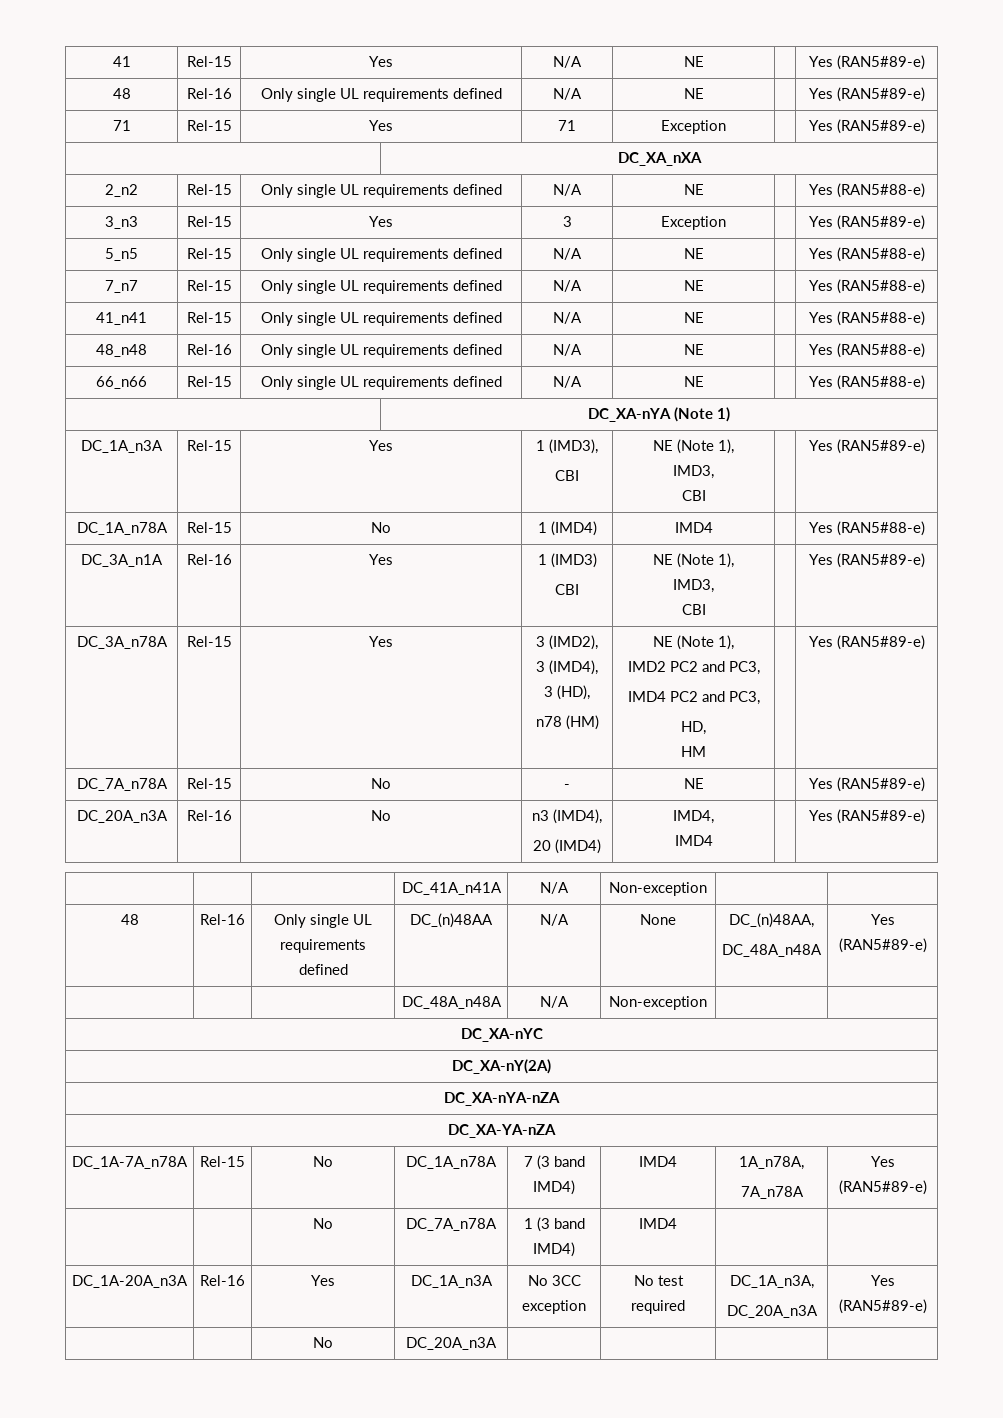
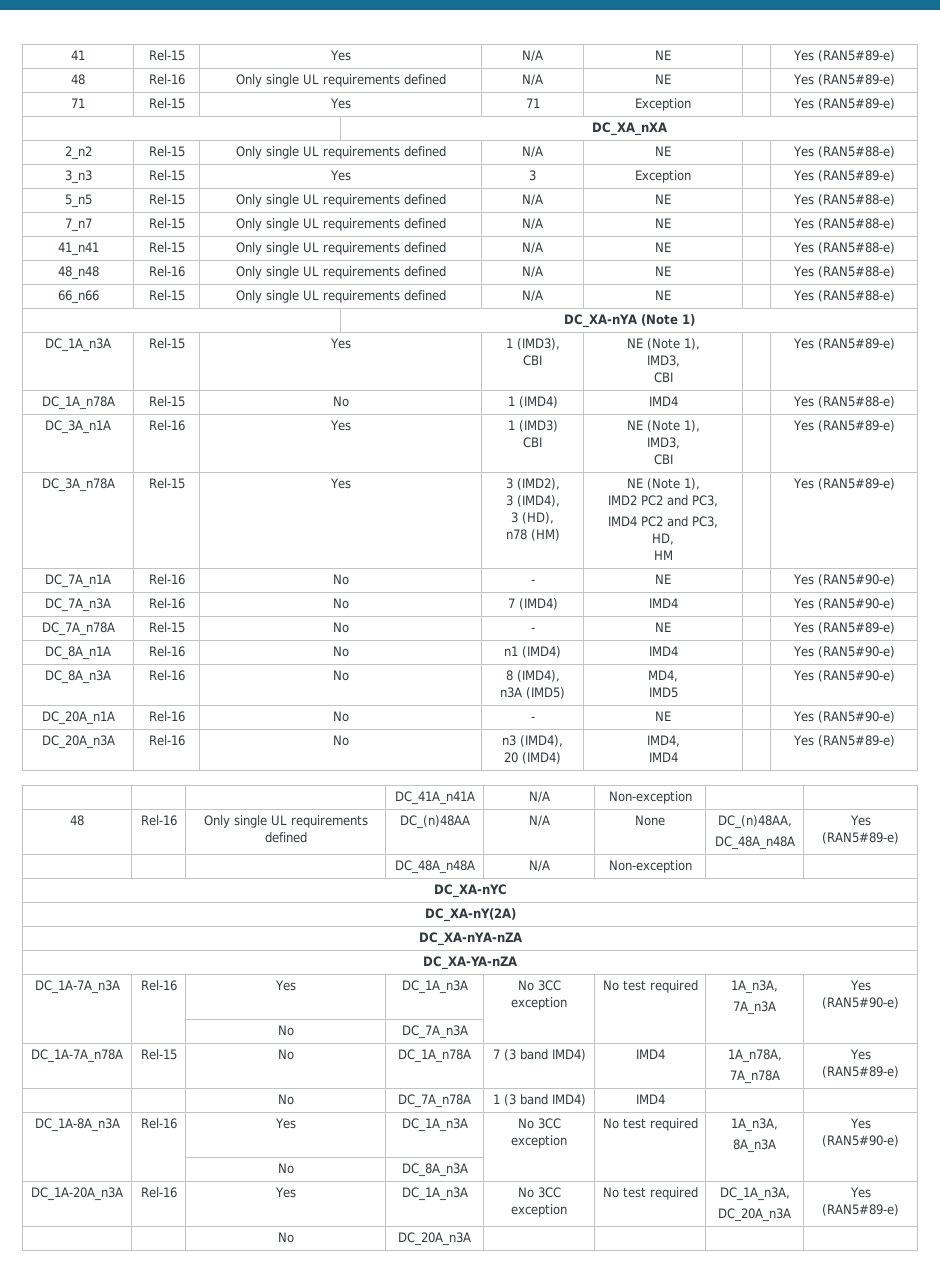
(925, 642) none -> [45,574,111,588] [148,574,185,585] [332,574,349,585] [530,579,535,584] [655,574,671,584] [792,574,895,586] [45,598,111,612] [148,598,185,609] [332,598,349,609] [507,598,558,610] [648,598,678,608] [792,598,895,610] // DC_7A_n1A | Rel-16 | No | - | NE | | Yes (RAN5#90-e) // DC_7A_n3A | Rel-16 | No | 7 (IMD4) | IMD4 | | Yes (RAN5#90-e)
(925, 784) none -> [45,646,111,660] [148,646,185,657] [332,646,349,657] [504,646,561,658] [648,646,678,656] [792,646,895,658] [45,670,111,684] [148,670,185,681] [332,670,349,681] [505,670,560,682] [500,687,565,699] [648,670,678,682] [648,687,678,698] [792,670,895,682] [41,711,115,725] [148,711,185,722] [332,711,349,722] [530,716,535,721] [655,711,671,721] [792,711,895,723] // DC_8A_n1A | Rel-16 | No | n1 (IMD4) | IMD4 | | Yes (RAN5#90-e) // DC_8A_n3A | Rel-16 | No | 8 (IMD4), // n3A (IMD5) | MD4, // IMD5 | | Yes (RAN5#90-e) // DC_20A_n1A | Rel-16 | No | - | NE | | Yes (RAN5#90-e)
(556, 1131) none -> [34,980,120,994] [140,980,177,991] [274,980,296,991] [401,980,468,994] [517,980,561,991] [511,997,567,1010] [602,980,698,993] [731,980,778,994] [733,1001,776,1015] [849,980,871,991] [822,997,899,1009] [277,1025,294,1036] [401,1025,468,1039] // DC_1A-7A_n3A | Rel-16 | Yes | DC_1A_n3A | No 3CC exception | No test required | 1A_n3A, // 7A_n3A | Yes (RAN5#90-e) // | | No | DC_7A_n3A | | | |
(677, 1223) none -> [34,1118,120,1132] [140,1118,177,1129] [274,1118,296,1129] [401,1118,468,1132] [517,1118,561,1129] [511,1135,567,1148] [602,1118,698,1131] [731,1118,778,1132] [733,1139,776,1153] [849,1118,871,1129] [822,1135,899,1147] [277,1163,294,1174] [401,1163,468,1177] // DC_1A-8A_n3A | Rel-16 | Yes | DC_1A_n3A | No 3CC exception | No test required | 1A_n3A, // 8A_n3A | Yes (RAN5#90-e) // | | No | DC_8A_n3A | | | |

